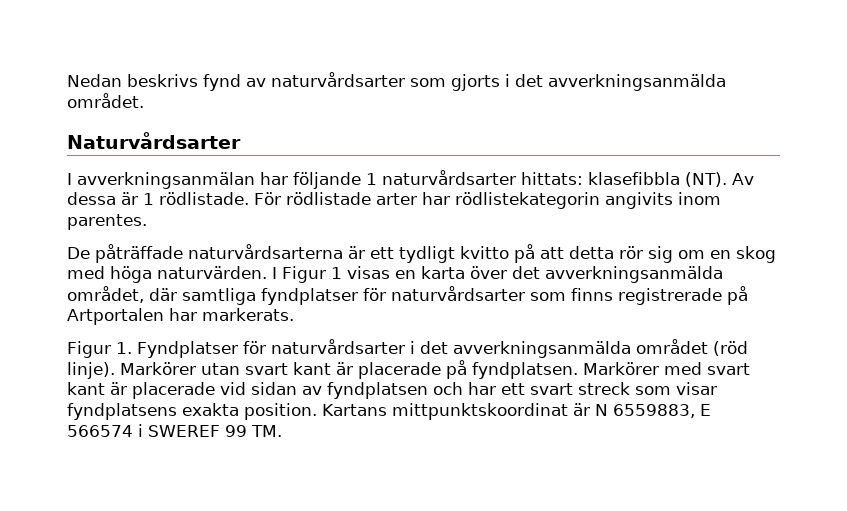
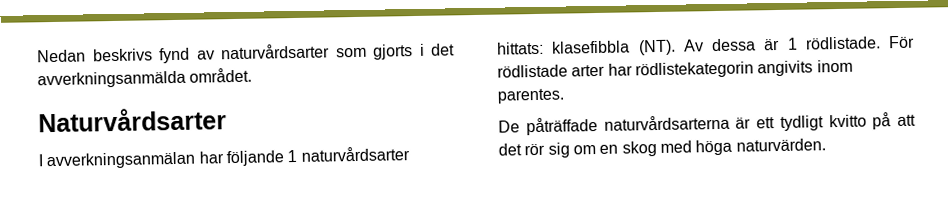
[569,246,614,259] detta -> [498,143,522,156] det
[272,266,723,283] [67,286,748,305] [67,308,294,325] [67,339,748,358] [67,360,750,379] [67,382,717,399] [67,403,711,420] [67,424,282,437] I Figur 1 visas en karta över det avverkningsanmälda området, där samtliga fyndplatser för naturvårdsarter som finns registrerade på Artportalen har markerats. // Figur 1. Fyndplatser för naturvårdsarter i det avverkningsanmälda området (röd linje). Markörer utan svart kant är placerade på fyndplatsen. Markörer med svart kant är placerade vid sidan av fyndplatsen och har ett svart streck som visar fyndplatsens exakta position. Kartans mittpunktskoordinat är N 6559883, E 566574 i SWEREF 99 TM. -> (826, 145) none

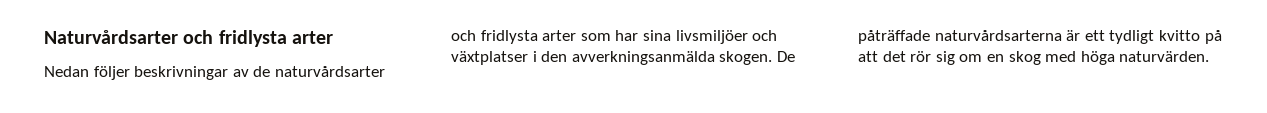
[37,43,455,64] [37,67,253,89] [38,107,227,133] [38,146,410,170] [496,35,915,56] [497,59,853,79] [497,88,564,104] Nedan beskrivs fynd av naturvårdsarter som gjorts i det avverkningsanmälda området. // Naturvårdsarter // I avverkningsanmälan har följande 1 naturvårdsarter hittats: klasefibbla (NT). Av dessa är 1 rödlistade. För rödlistade arter har rödlistekategorin angivits inom parentes. // -> [44,30,333,47] [44,66,385,80] [451,30,778,44] [451,51,773,65] Naturvårdsarter och fridlysta arter // Nedan följer beskrivningar av de naturvårdsarter och fridlysta arter som har sina livsmiljöer och växtplatser i den avverkningsanmälda skogen.

